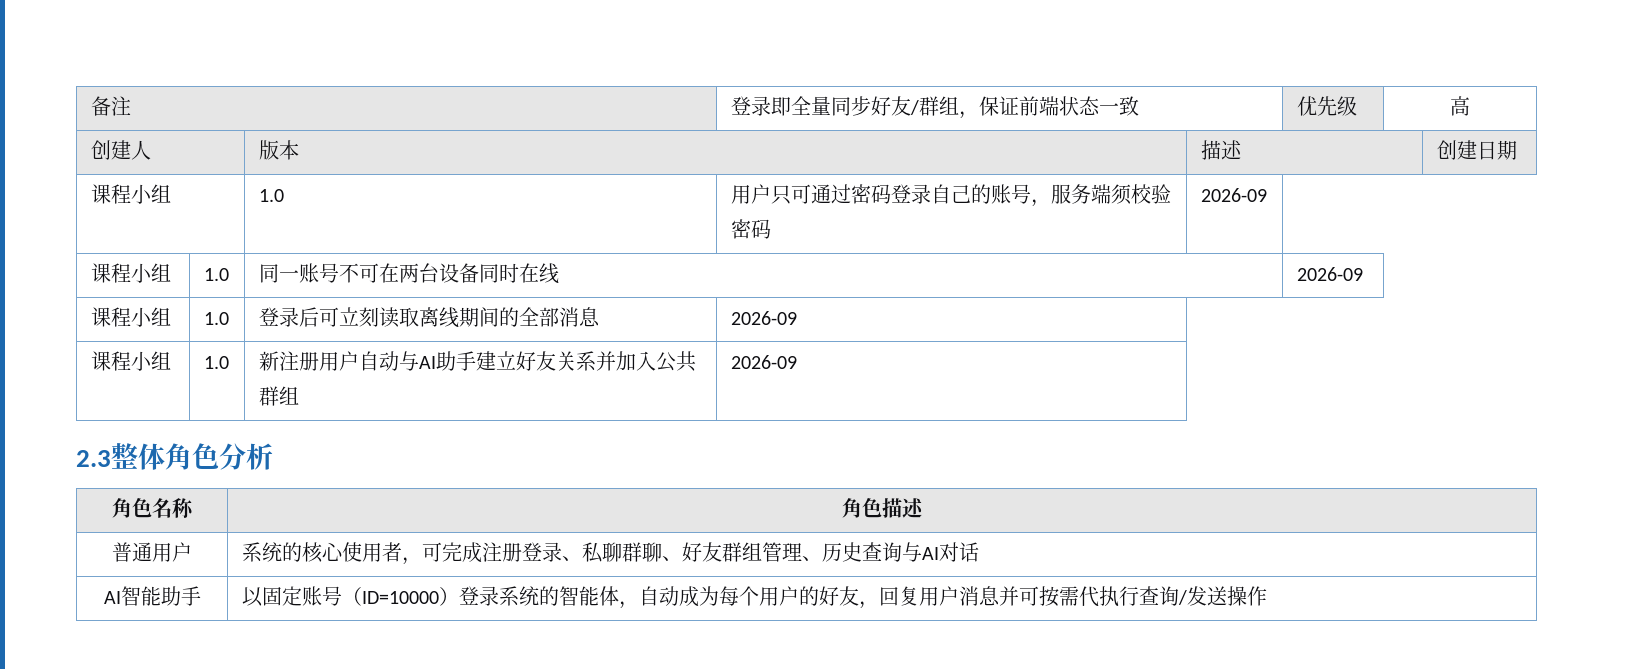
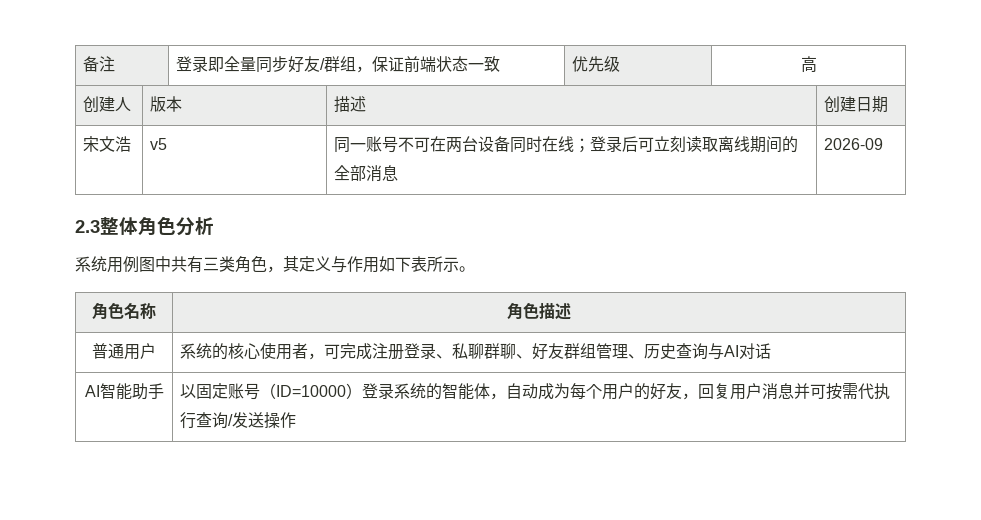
[90,184,171,204] [258,189,284,202] [730,184,1171,207] [730,219,771,239] [1200,188,1267,202] [90,263,171,283] [203,268,229,281] 课程小组 | 1.0 | 用户只可通过密码登录自己的账号，服务端须校验密码 | 2026-09 // 课程小组 | 1.0 -> [82,136,131,152] [149,138,167,150] 宋文浩 | v5
[1296,267,1363,281] [90,307,171,327] [203,312,229,325] | 2026-09 // 课程小组 | 1.0 | -> [573,138,590,153] ；
[90,351,171,371] [203,356,229,369] [258,351,696,372] [258,386,299,406] [730,355,797,369] [76,443,273,470] // 课程小组 | 1.0 | 新注册用户自动与AI助手建立好友关系并加入公共群组 | 2026-09 // 2.3整体角色分析 -> [75,216,214,236] [75,256,475,273] // 2.3整体角色分析 // 系统用例图中共有三类角色，其定义与作用如下表所示。

